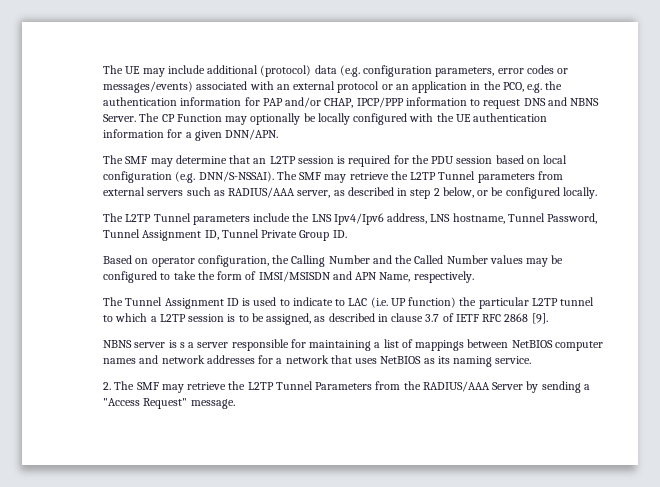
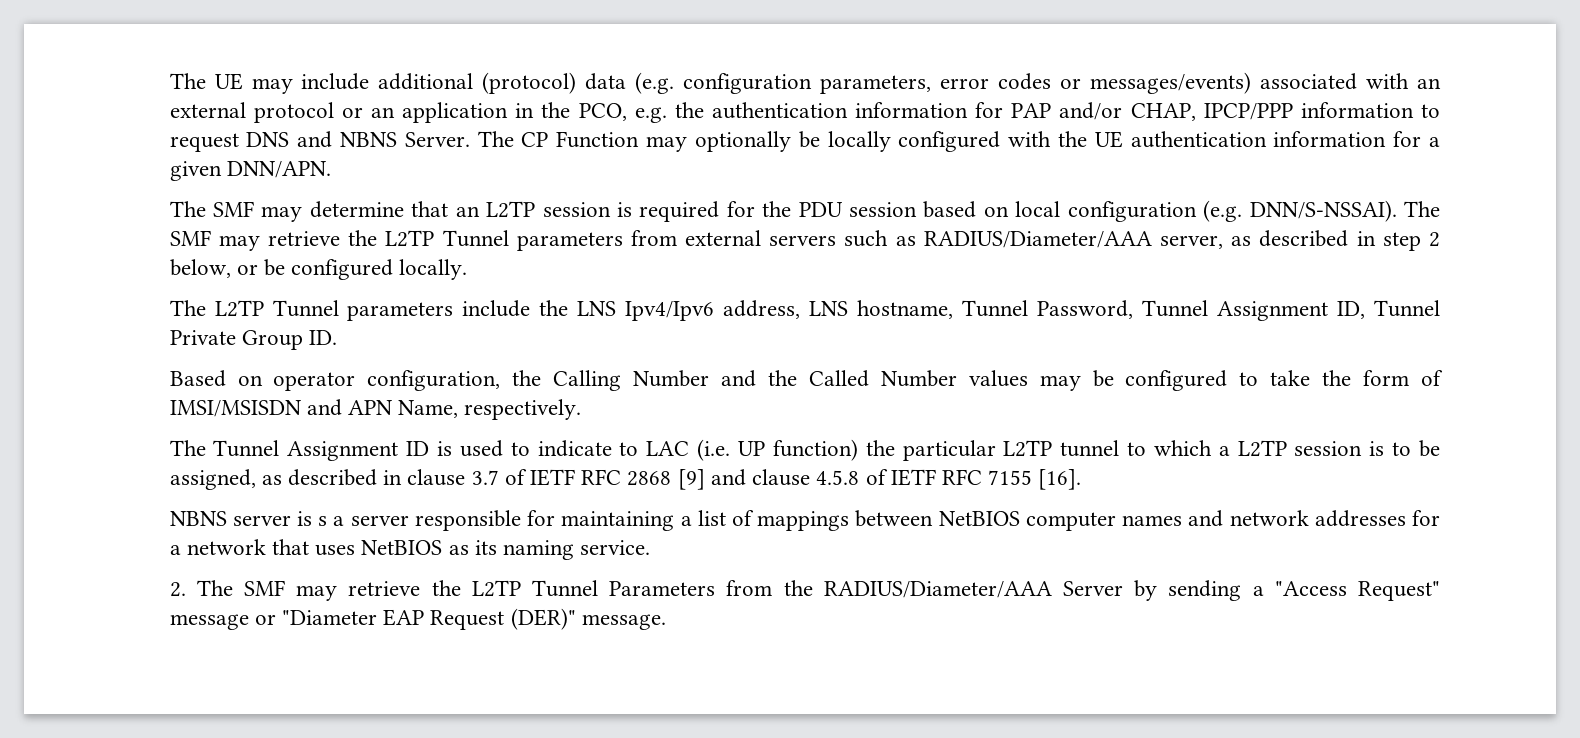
[228,187,296,198] RADIUS/AAA -> [923,231,1152,248] RADIUS/Diameter/AAA
[531,313,548,324] [9]. -> [677,469,1082,490] [9] and clause 4.5.8 of IETF RFC 7155 [16].
[422,381,490,392] RADIUS/AAA -> [823,581,1052,598] RADIUS/Diameter/AAA
(188, 403) none -> [169,608,576,630] message or "Diameter EAP Request (DER)"

